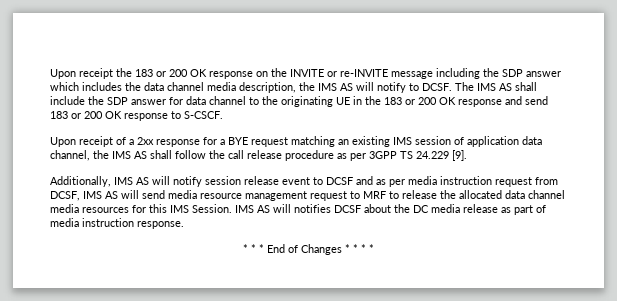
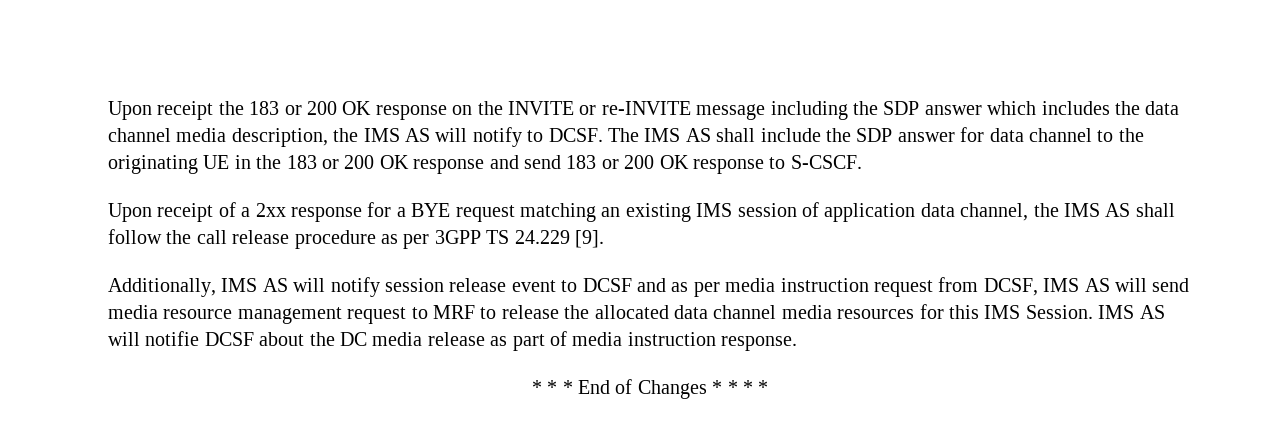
[294,204,331,213] notifies -> [145,331,200,346] notifie

